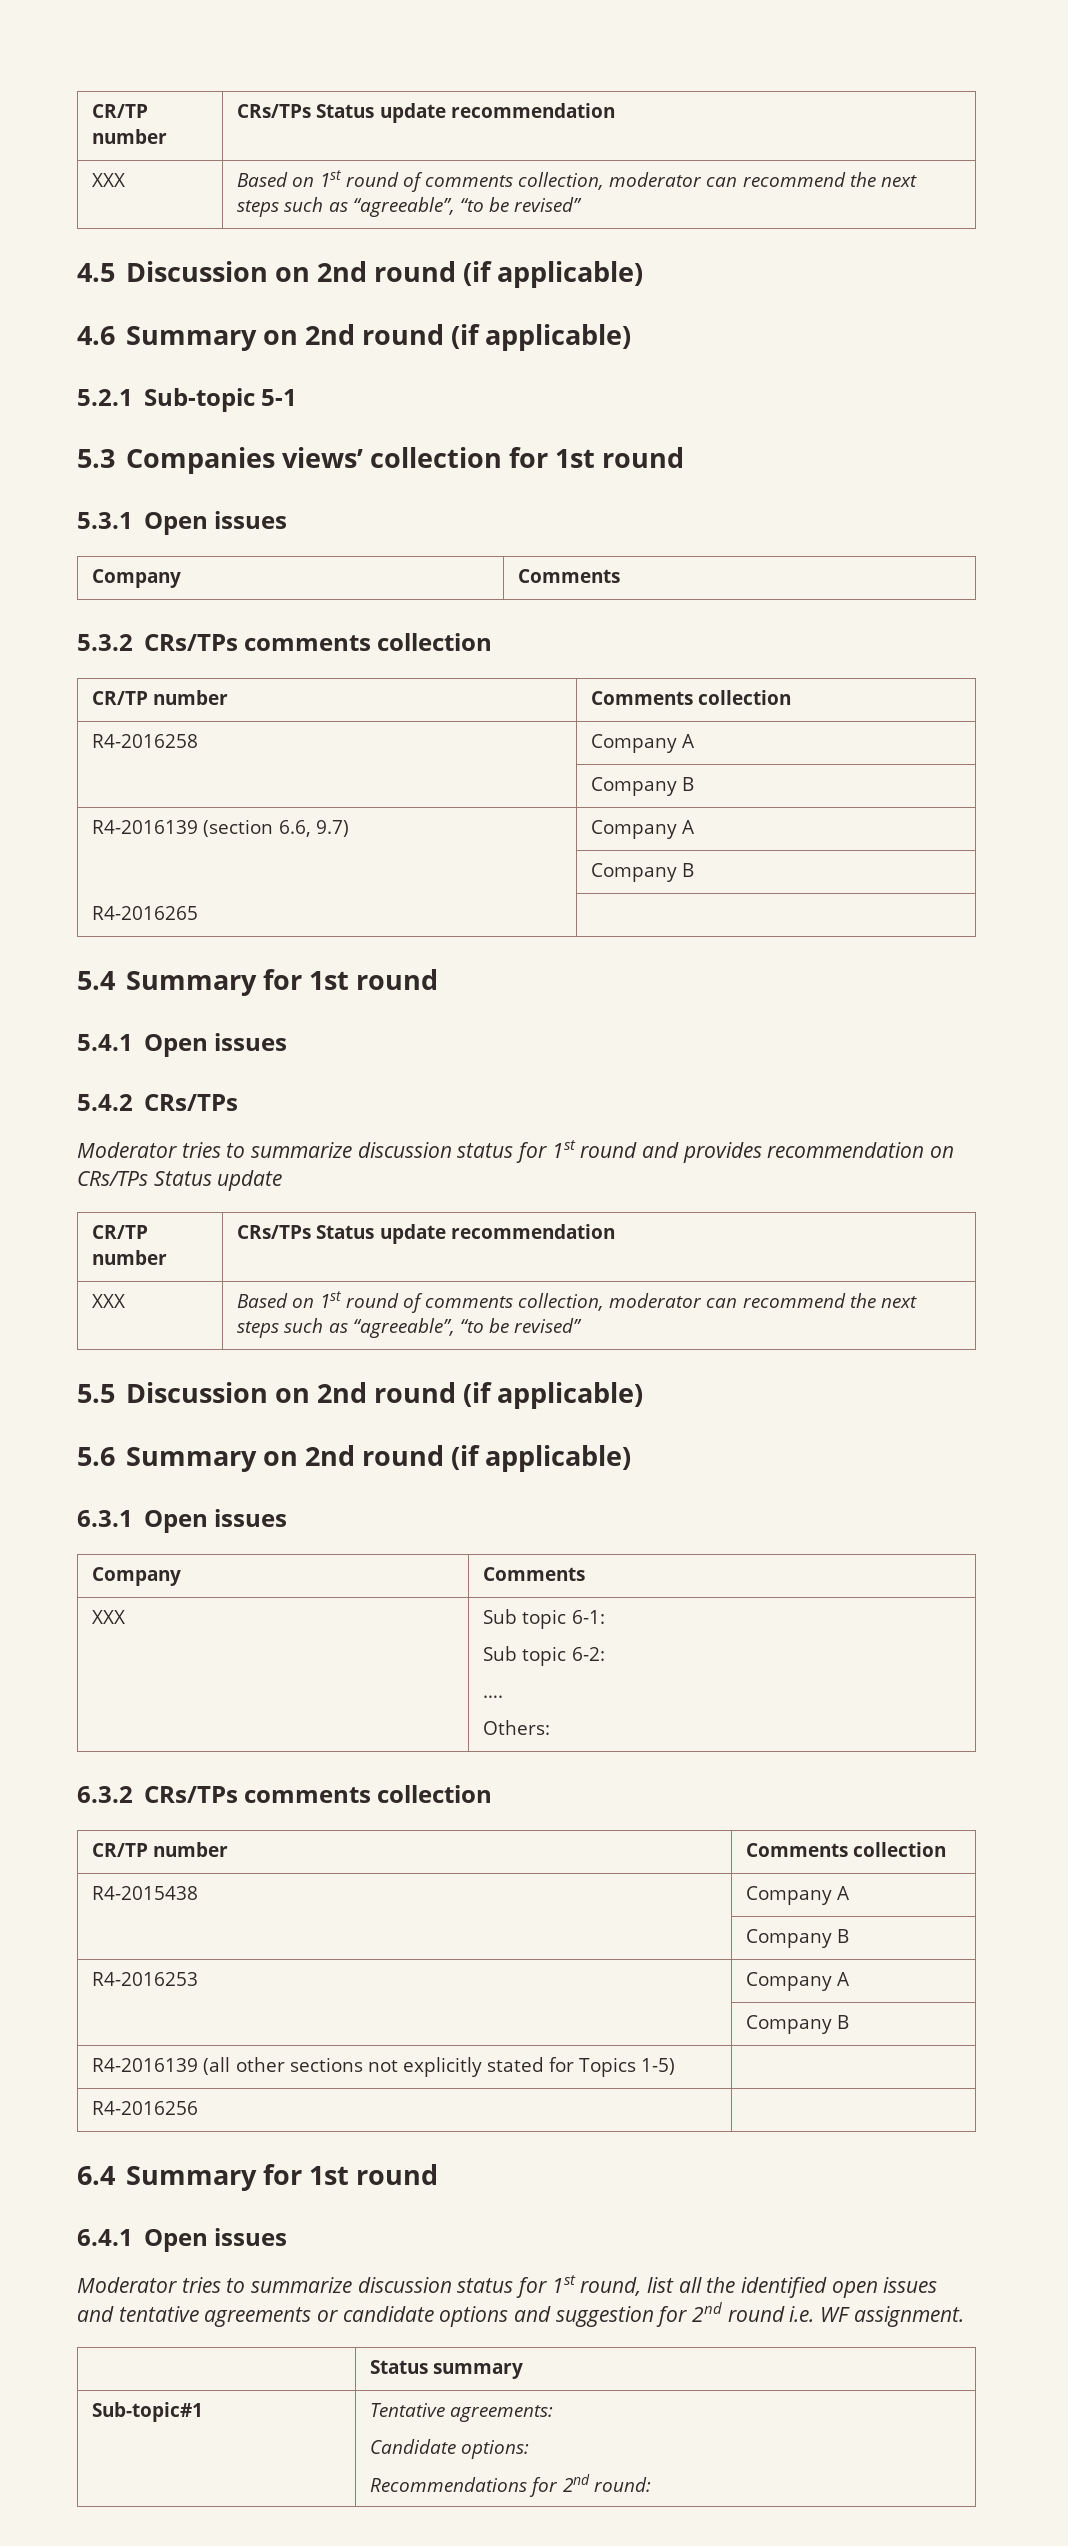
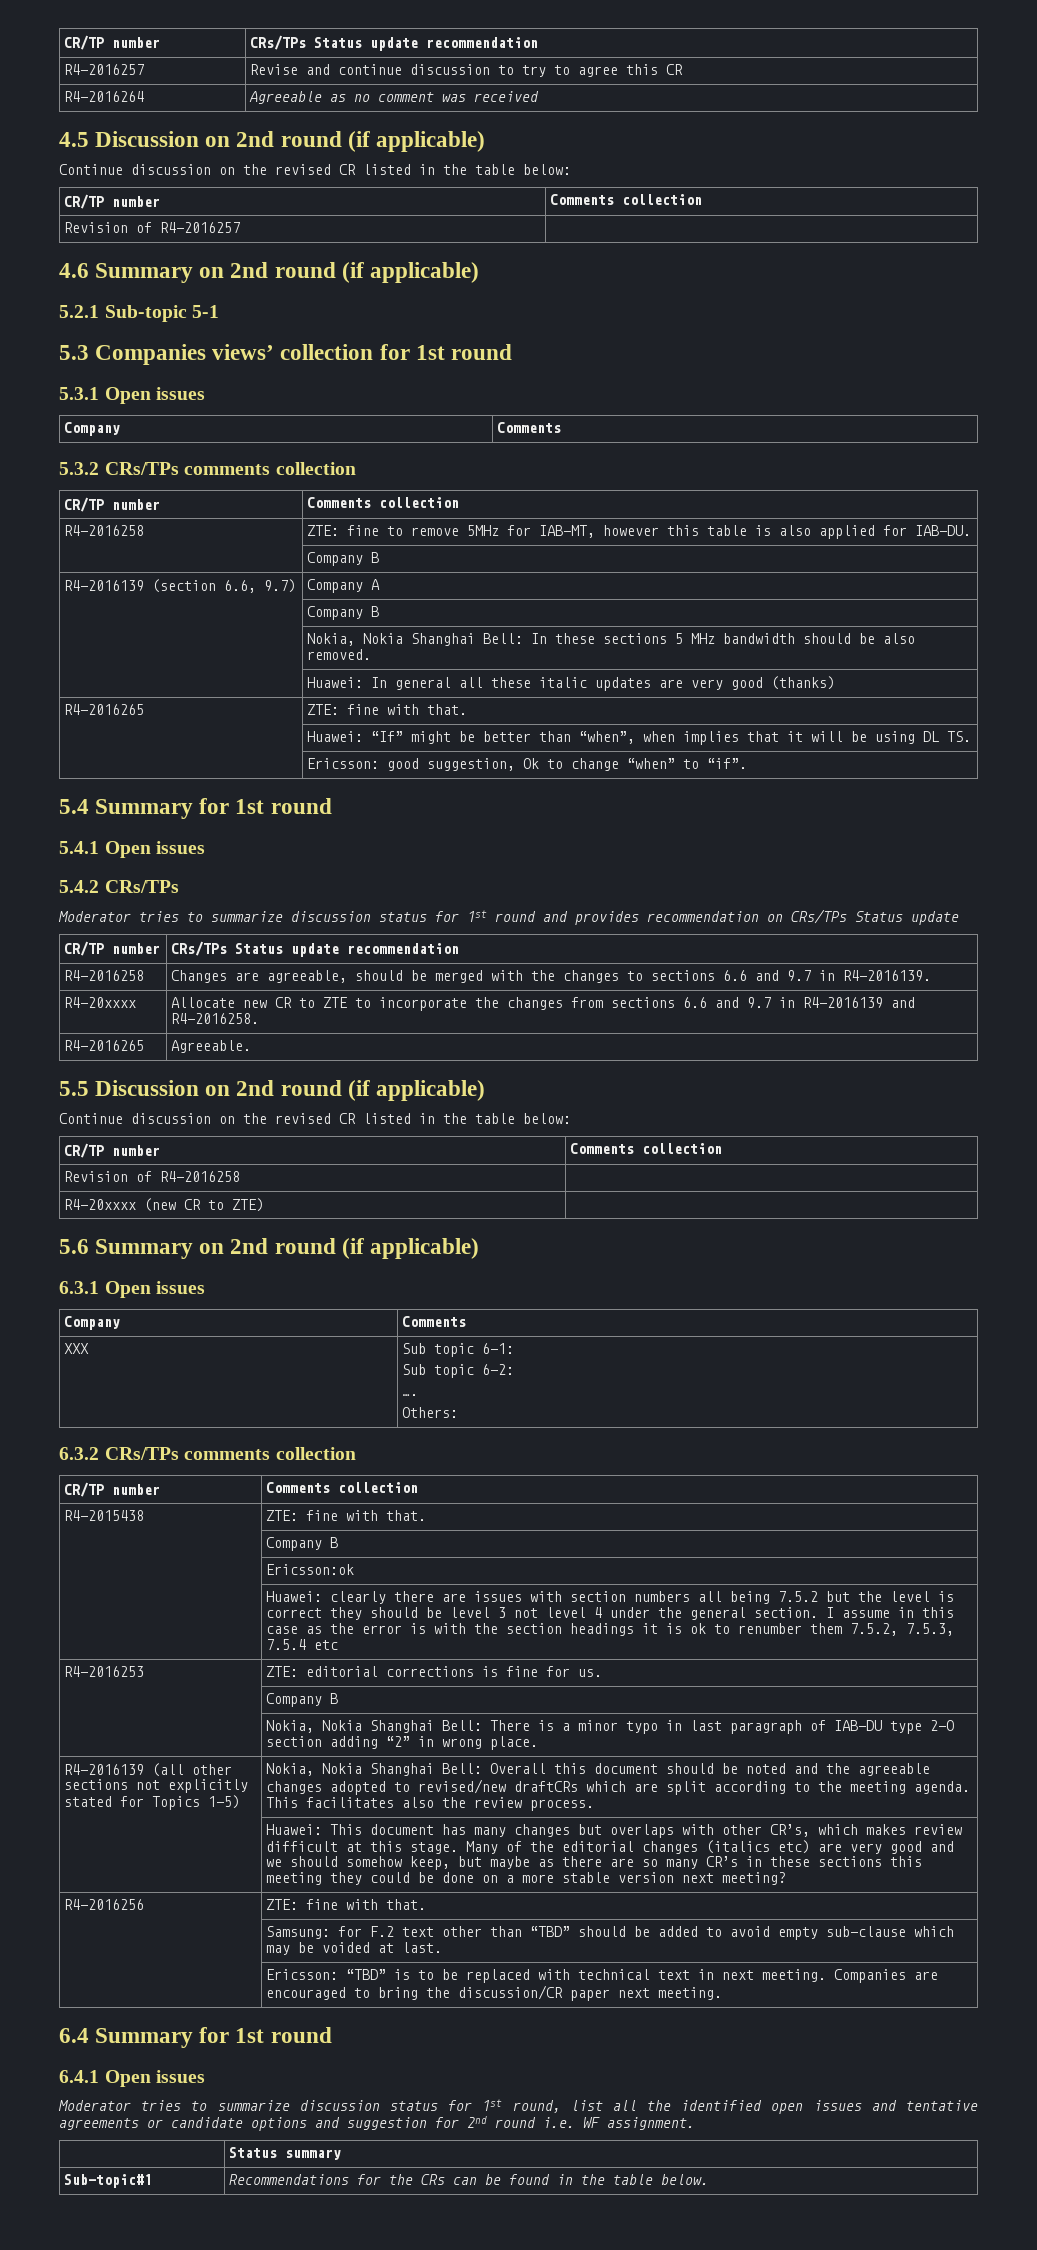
[92,104,149,118] [92,129,168,144] [237,103,615,123] [92,173,126,187] [237,170,917,192] [237,197,583,217] CR/TP number | CRs/TPs Status update recommendation // XXX | Based on 1st round of comments collection, moderator can recommend the next steps such as “agreeable”, “to be revised” -> [64,35,161,50] [250,35,539,51] [64,64,145,75] [250,64,684,77] [64,91,145,102] [249,91,540,104] CR/TP number | CRs/TPs Status update recommendation // R4-2016257 | Revise and continue discussion to try to agree this CR // R4-2016264 | Agreeable as no comment was received
(644, 274) none -> [59,164,571,175] [64,194,161,209] [550,194,703,205] [64,222,241,233] // Continue discussion on the revised CR listed in the table below: // CR/TP number | Comments collection // Revision of R4-2016257 |
[591,734,696,753] Company A -> [307,525,972,539] ZTE: fine to remove 5MHz for IAB-MT, however this table is also applied for IAB-DU.
[92,906,199,920] R4-2016265 | -> [307,633,916,646] [307,649,372,660] [307,676,836,691] [64,704,145,715] [307,704,468,715] [307,731,972,745] [307,758,748,771] | Nokia, Nokia Shanghai Bell: In these sections 5 MHz bandwidth should be also removed. // | Huawei: In general all these italic updates are very good (thanks) // R4-2016265 | ZTE: fine with that. // | Huawei: “If” might be better than “when”, when implies that it will be using DL TS. // | Ericsson: good suggestion, Ok to change “when” to “if”.
[92,1294,126,1308] [237,1291,917,1313] [237,1318,583,1338] XXX | Based on 1st round of comments collection, moderator can recommend the next steps such as “agreeable”, “to be revised” -> [64,970,145,981] [171,970,932,983] [64,997,137,1008] [171,997,916,1011] [171,1013,260,1024] [64,1040,145,1051] [171,1040,252,1053] R4-2016258 | Changes are agreeable, should be merged with the changes to sections 6.6 and 9.7 in R4-2016139. // R4-20xxxx | Allocate new CR to ZTE to incorporate the changes from sections 6.6 and 9.7 in R4-2016139 and R4-2016258. // R4-2016265 | Agreeable.
(644, 1395) none -> [59,1113,571,1124] [64,1143,161,1158] [570,1143,723,1154] [64,1171,241,1182] [64,1198,265,1212] // Continue discussion on the revised CR listed in the table below: // CR/TP number | Comments collection // Revision of R4-2016258 | // R4-20xxxx (new CR to ZTE) |
[746,1886,851,1905] [746,1929,850,1948] [92,1972,199,1986] [746,1972,851,1991] [746,2015,850,2034] Company A // | Company B // R4-2016253 | Company A // | Company B -> [266,1510,427,1521] [266,1537,339,1551] [266,1564,355,1575] [266,1591,955,1604] [266,1607,955,1620] [266,1623,955,1636] [266,1639,339,1650] [64,1666,145,1677] [266,1666,603,1677] [266,1693,339,1707] [266,1720,955,1734] [266,1736,539,1750] ZTE: fine with that. // | Company B // | Ericsson:ok // | Huawei: clearly there are issues with section numbers all being 7.5.2 but the level is correct they should be level 3 not level 4 under the general section. I assume in this case as the error is with the section headings it is ok to renumber them 7.5.2, 7.5.3, 7.5.4 etc // R4-2016253 | ZTE: editorial corrections is fine for us. // | Company B // | Nokia, Nokia Shanghai Bell: There is a minor typo in last paragraph of IAB-DU type 2-O section adding “2” in wrong place.
[92,2101,199,2115] // R4-2016256 | -> [266,1763,931,1776] [266,1779,971,1795] [266,1797,595,1811] [266,1824,963,1838] [266,1840,955,1854] [266,1856,923,1870] [266,1872,787,1885] [64,1899,145,1910] [266,1899,427,1910] [266,1926,955,1940] [266,1942,443,1955] [266,1969,939,1983] [266,1985,723,2001] Nokia, Nokia Shanghai Bell: Overall this document should be noted and the agreeable changes adopted to revised/new draftCRs which are split according to the meeting agenda. This facilitates also the review process. // | Huawei: This document has many changes but overlaps with other CR’s, which makes review difficult at this stage. Many of the editorial changes (italics etc) are very good and we should somehow keep, but maybe as there are so many CR’s in these sections this meeting they could be done on a more stable version next meeting? // R4-2016256 | ZTE: fine with that. // | Samsung: for F.2 text other than “TBD” should be added to avoid empty sub-clause which may be voided at last. // | Ericsson: “TBD” is to be replaced with technical text in next meeting. Companies are encouraged to bring the discussion/CR paper next meeting.
[370,2403,554,2422] [370,2439,530,2459] [370,2474,651,2497] Tentative agreements: // Candidate options: // Recommendations for 2nd round: -> [229,2174,710,2185] Recommendations for the CRs can be found in the table below.

